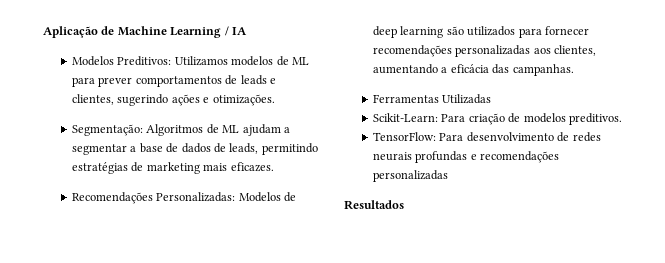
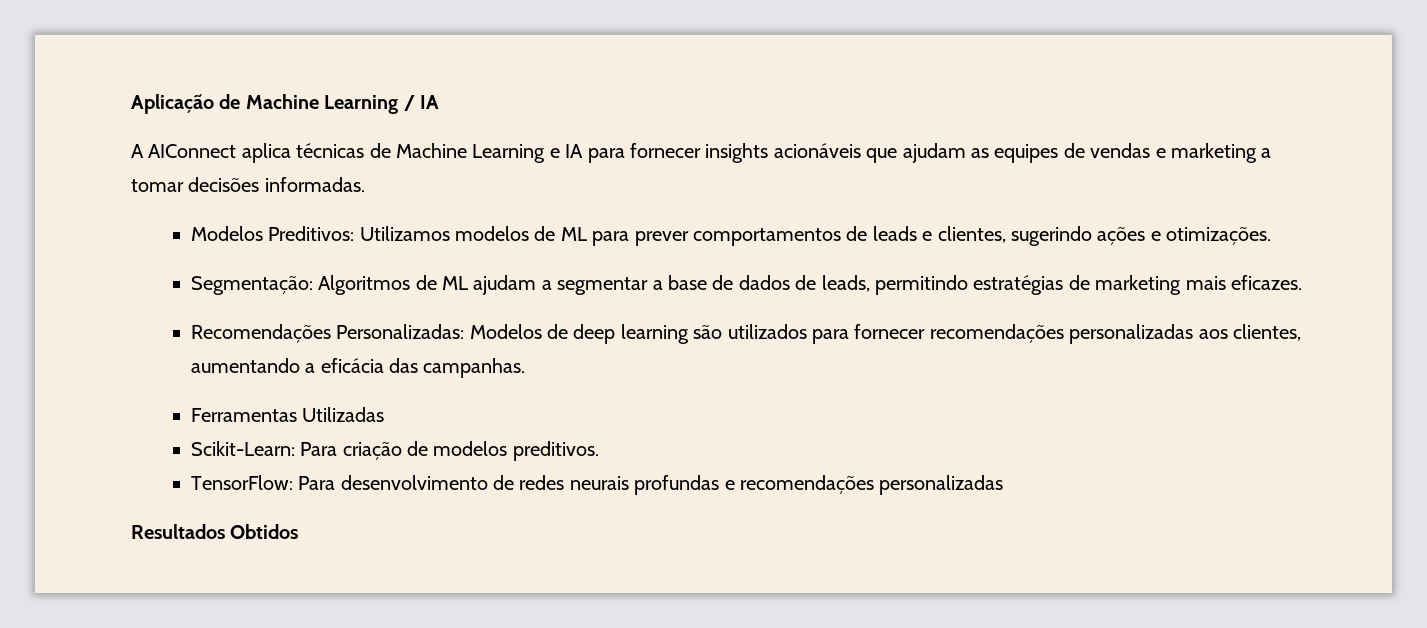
(247, 31) none -> [131,143,1272,163] [131,177,365,192] // A AIConnect aplica técnicas de Machine Learning e IA para fornecer insights acionáveis que ajudam as equipes de vendas e marketing a tomar decisões informadas.
(404, 205) none -> [230,524,299,539] Obtidos

